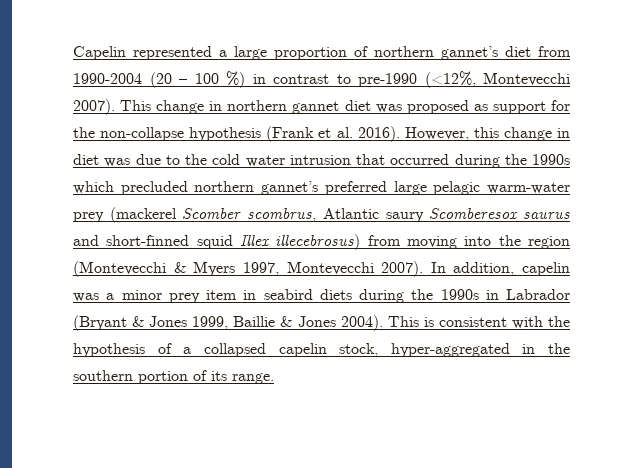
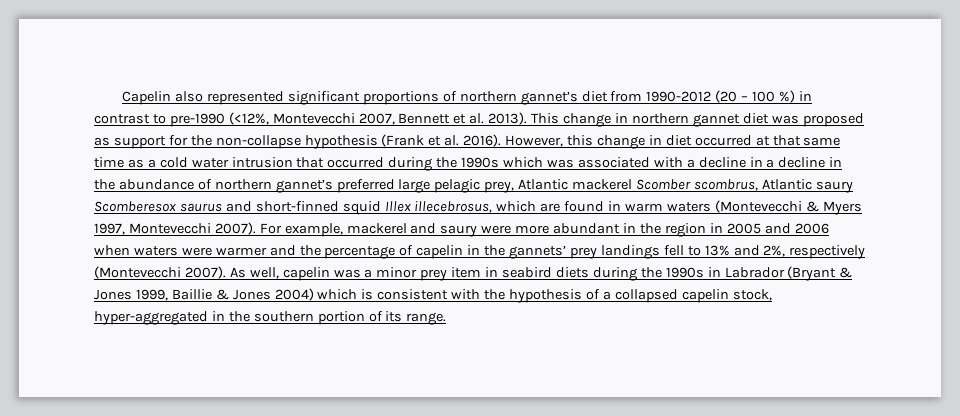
[133,46,347,60] represented a large proportion -> [175,91,439,105] also represented significant proportions
[73,73,142,84] 1990-2004 -> [646,91,712,102] 1990-2012
[73,99,115,115] 2007). -> [358,112,528,125] 2007, Bennett et al. 2013).
[104,154,207,167] was due to the -> [694,135,841,146] [94,157,156,168] occurred at that same time as a
[120,181,188,195] precluded -> [546,157,843,168] [94,179,212,190] was associated with a decline in a decline in the abundance of
[487,182,570,194] [73,207,177,223] warm-water prey (mackerel -> [484,179,633,193] prey, Atlantic mackerel
[275,234,570,250] illecebrosus) from moving into the region -> [414,201,711,213] illecebrosus, which are found in warm waters
[430,262,515,276] In addition, -> [259,223,829,237] [94,245,866,259] [94,266,279,279] For example, mackerel and saury were more abundant in the region in 2005 and 2006 when waters were warmer and the percentage of capelin in the gannets’ prey landings fell to 13% and 2%, respectively (Montevecchi 2007). As well,
[340,315,419,331] 2004). This -> [274,288,358,301] 2004) which

